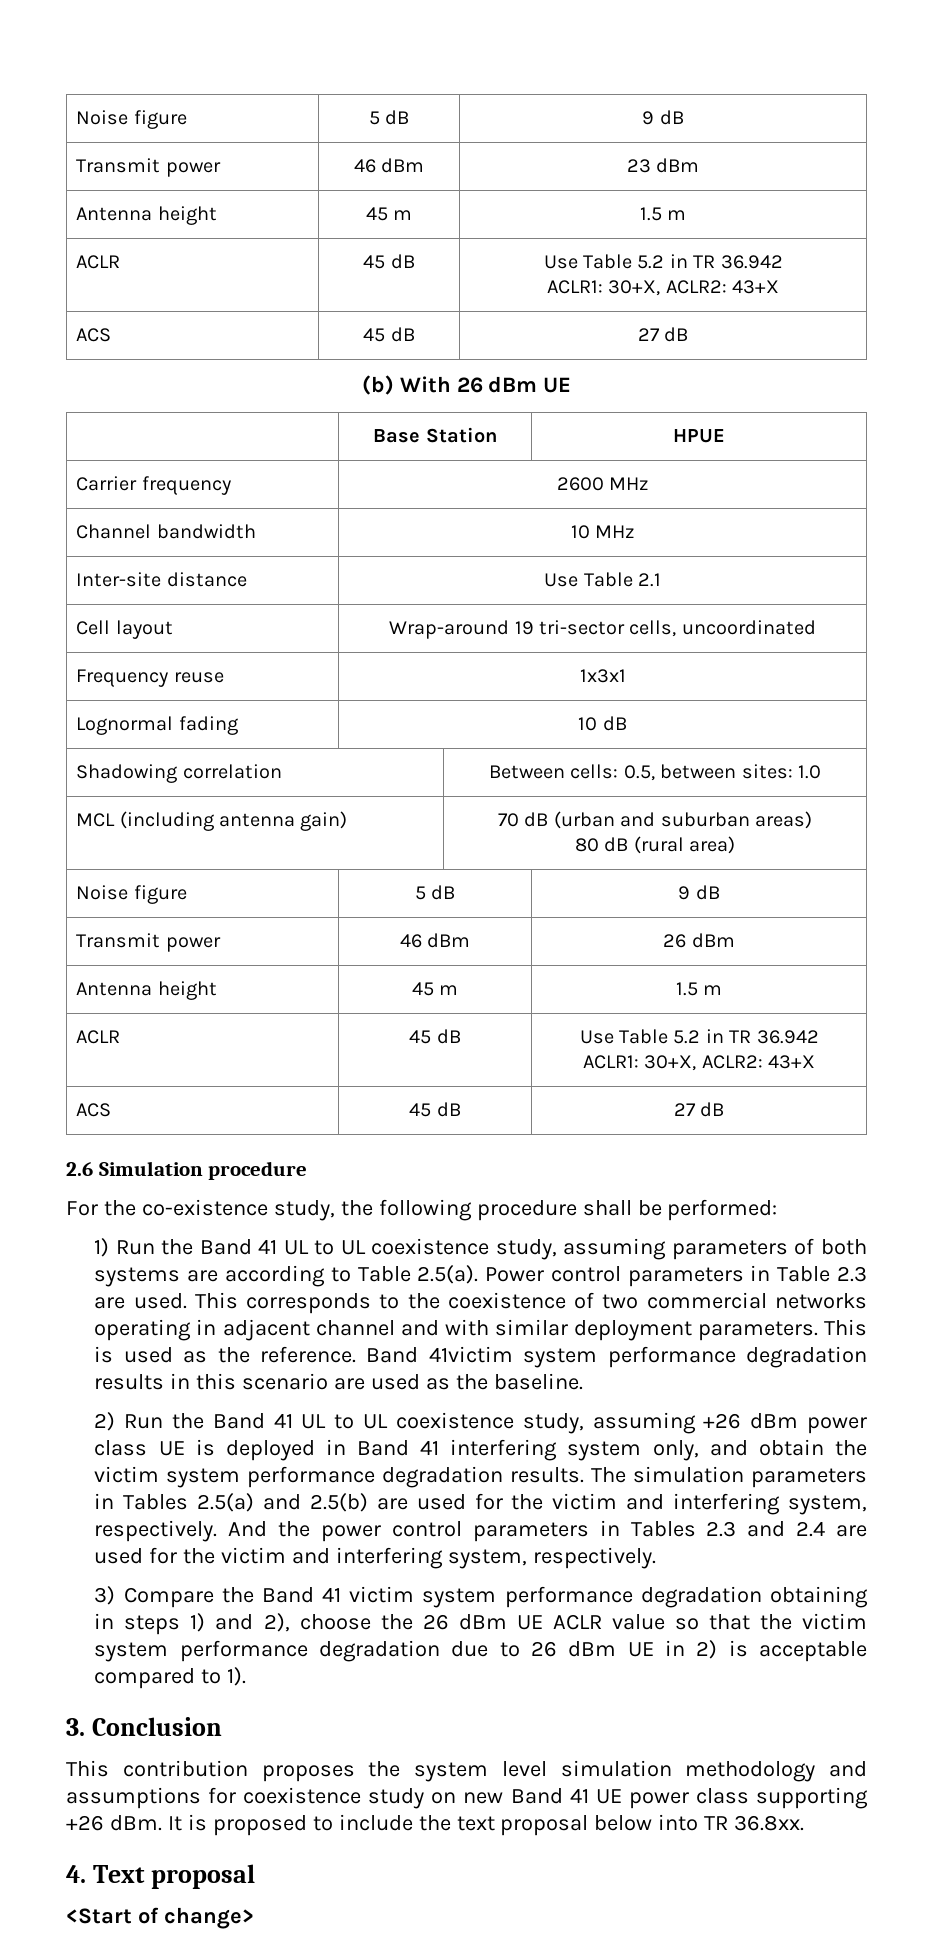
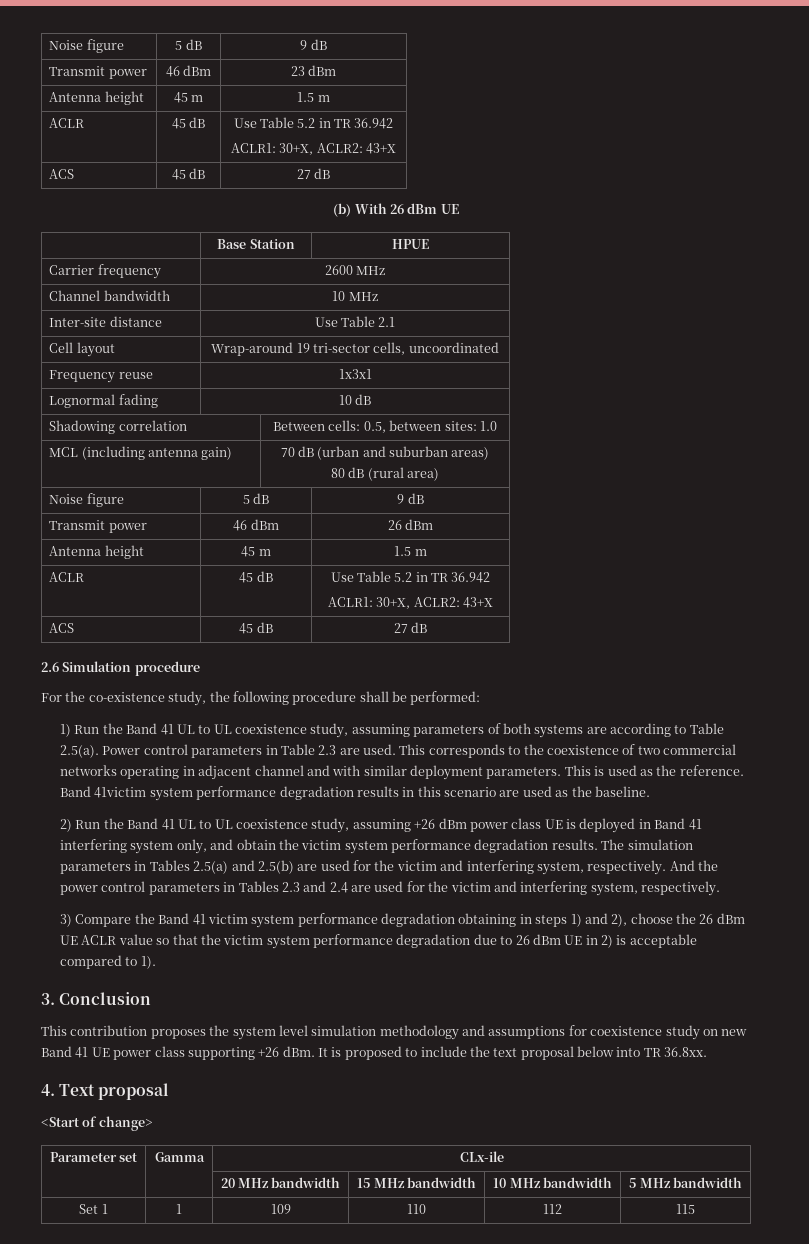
(254, 1918) none -> [49,1152,138,1162] [154,1152,205,1162] [459,1151,504,1162] [220,1177,341,1188] [357,1177,476,1188] [493,1177,612,1188] [629,1177,742,1188] [79,1204,108,1214] [176,1204,182,1214] [270,1204,291,1214] [407,1204,426,1214] [543,1204,562,1214] [676,1204,695,1214] // Parameter set | Gamma | CLx-ile // | | 20 MHz bandwidth | 15 MHz bandwidth | 10 MHz bandwidth | 5 MHz bandwidth // Set 1 | 1 | 109 | 110 | 112 | 115

